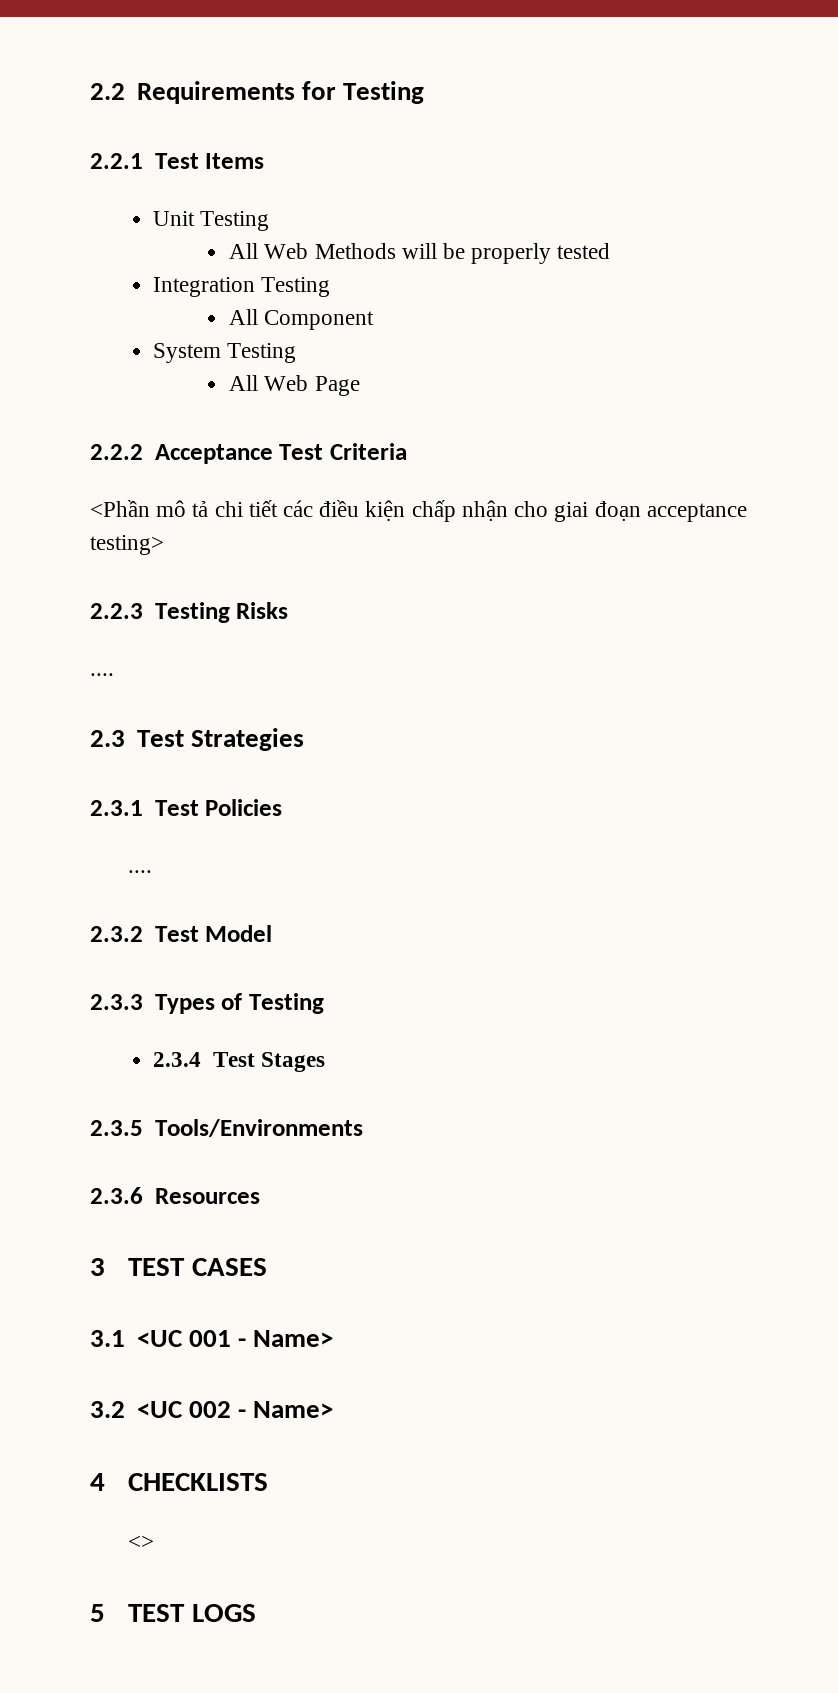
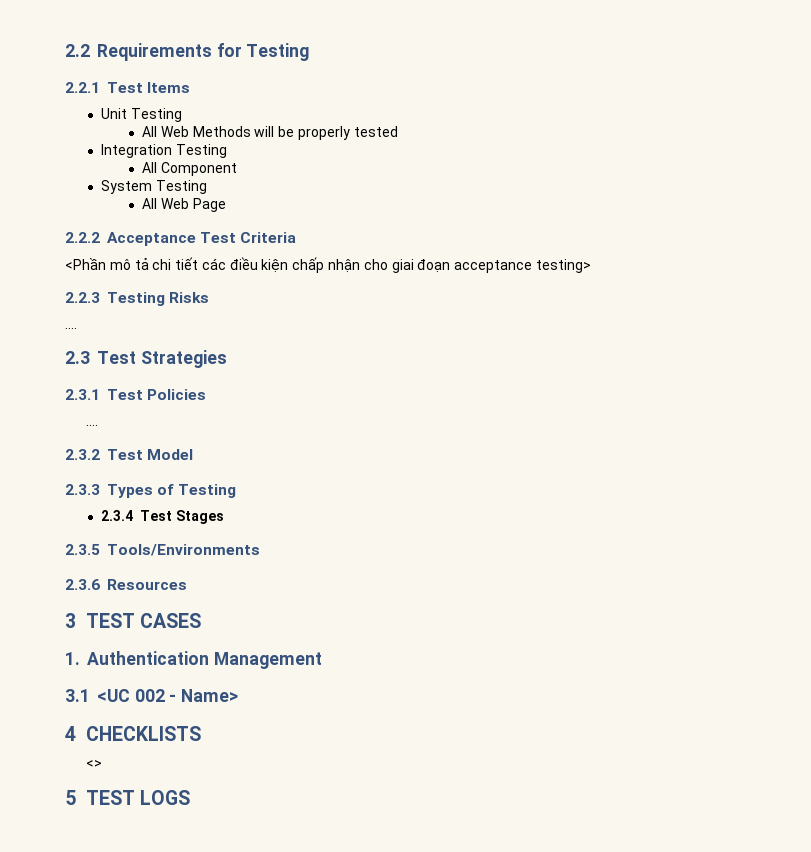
[90,1330,334,1347] [90,1401,125,1418] 3.1 <UC 001 - Name> // 3.2 -> [65,651,322,669] [65,689,90,702] 1. Authentication Management // 3.1

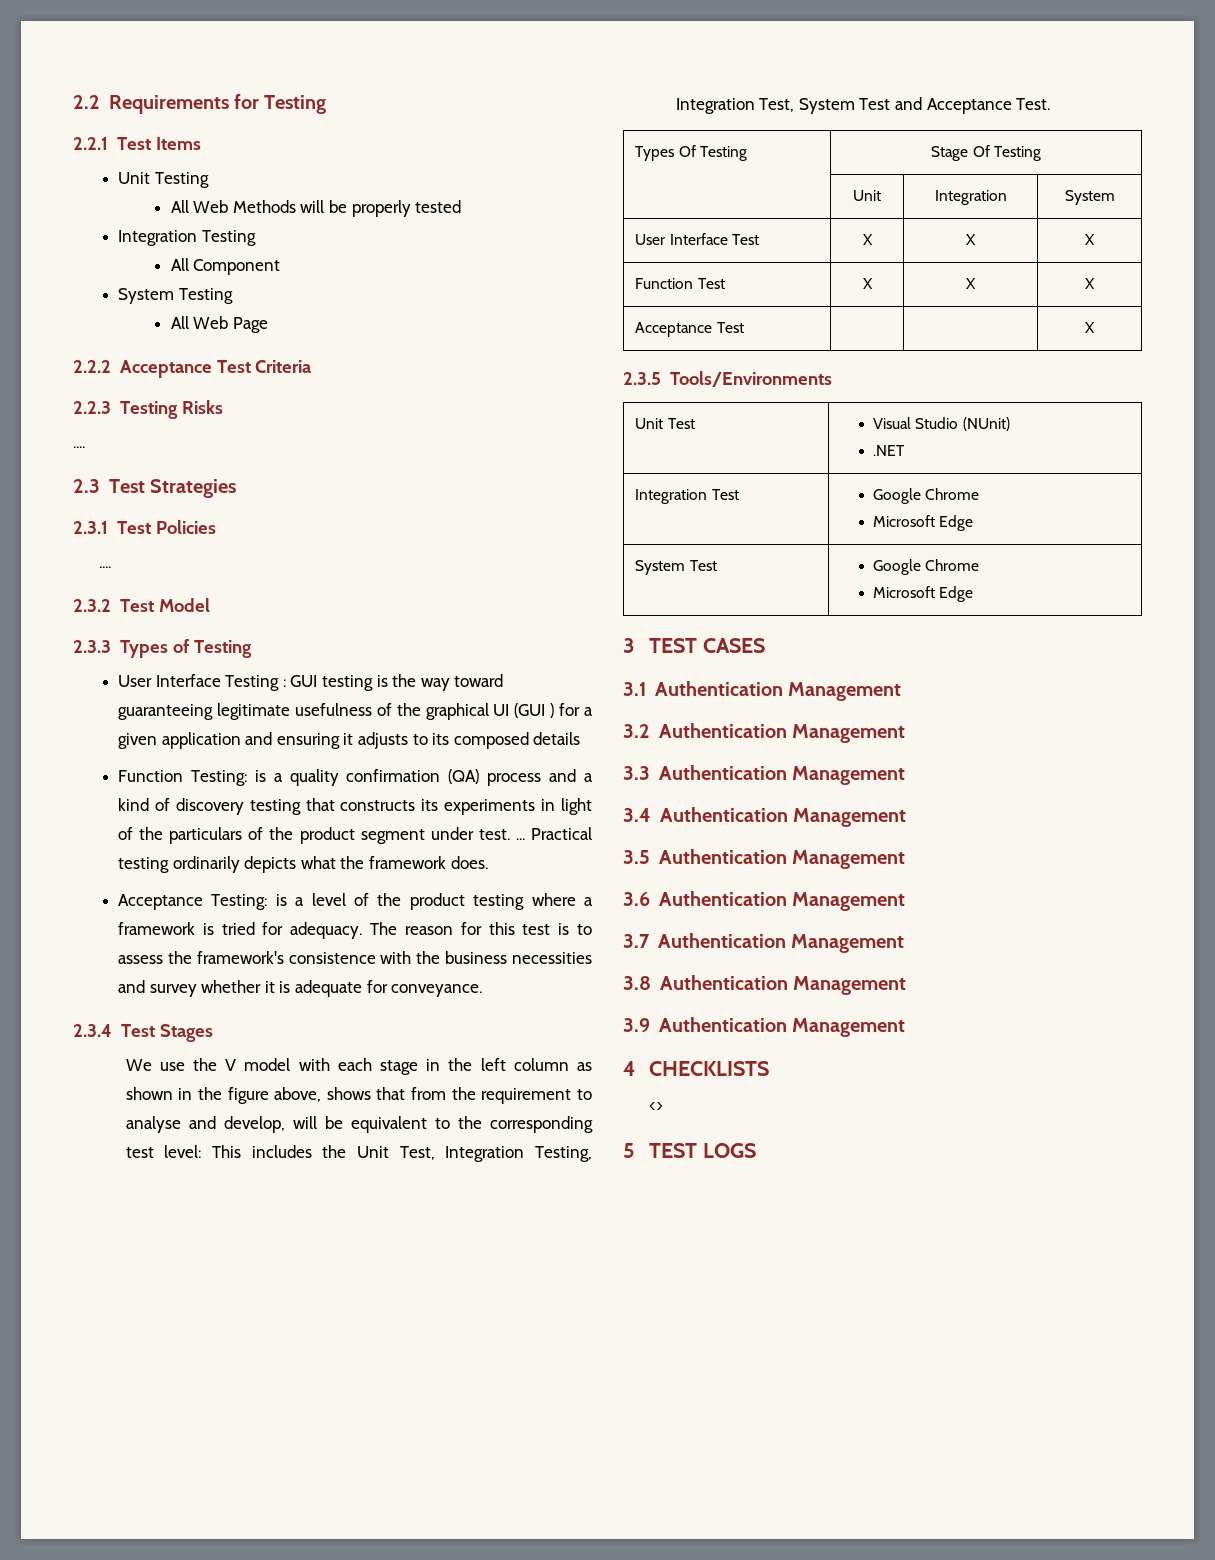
[65,257,591,273] // <Phần mô tả chi tiết các điều kiện chấp nhận cho giai đoạn acceptance testing> -> (312, 366) none
[100,510,224,524] [65,544,260,556] [65,579,187,590] 2.3.4 Test Stages // 2.3.5 Tools/Environments // 2.3.6 Resources -> [118,674,504,691] [118,703,594,720] [118,732,581,749] [118,769,594,786] [118,798,593,815] [118,827,592,844] [118,856,488,873] [118,893,593,910] [118,922,592,939] [118,951,592,964] [118,980,483,997] [73,1024,213,1042] [125,1058,592,1075] [125,1087,592,1104] [125,1116,593,1133] [125,1145,592,1162] [675,97,1051,114] [635,145,747,161] [931,145,1041,161] [853,190,881,201] [934,190,1007,205] [1064,190,1115,205] [635,233,759,245] [862,234,873,245] [966,234,976,245] [1085,234,1095,245] [635,278,725,289] [862,278,873,289] [966,278,976,289] [1085,278,1095,289] [635,322,744,337] [1085,322,1095,333] [623,371,833,387] [635,418,695,429] [873,417,1010,431] [873,445,906,456] [635,489,739,504] [873,488,980,504] [873,515,974,531] [635,560,717,575] [873,559,980,575] [873,586,974,602] User Interface Testing : GUI testing is the way toward guaranteeing legitimate usefulness of the graphical UI (GUI ) for a given application and ensuring it adjusts to its composed details // Function Testing: is a quality confirmation (QA) process and a kind of discovery testing that constructs its experiments in light of the particulars of the product segment under test. ... Practical testing ordinarily depicts what the framework does. // Acceptance Testing: is a level of the product testing where a framework is tried for adequacy. The reason for this test is to assess the framework's consistence with the business necessities and survey whether it is adequate for conveyance. // 2.3.4 Test Stages // We use the V model with each stage in the left column as shown in the figure above, shows that from the requirement to analyse and develop, will be equivalent to the corresponding test level: This includes the Unit Test, Integration Testing, Integration Test, System Test and Acceptance Test. // Types Of Testing | Stage Of Testing // | Unit | Integration | System // User Interface Test | X | X | X // Function Test | X | X | X // Acceptance Test | | | X // 2.3.5 Tools/Environments // Unit Test | Visual Studio (NUnit) // .NET // Integration Test | Google Chrome // Microsoft Edge // System Test | Google Chrome // Microsoft Edge
[65,651,322,669] [65,689,239,702] 1. Authentication Management // 3.1 <UC 002 - Name> -> [623,681,901,701] [623,723,905,743] [623,765,905,785] [623,807,906,827] [623,849,905,869] [623,891,905,911] [623,933,904,953] [623,975,906,995] [623,1017,905,1037] 3.1 Authentication Management // 3.2 Authentication Management // 3.3 Authentication Management // 3.4 Authentication Management // 3.5 Authentication Management // 3.6 Authentication Management // 3.7 Authentication Management // 3.8 Authentication Management // 3.9 Authentication Management

